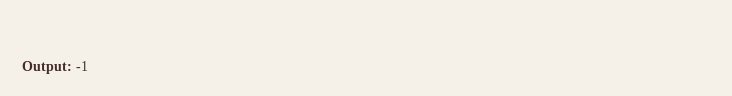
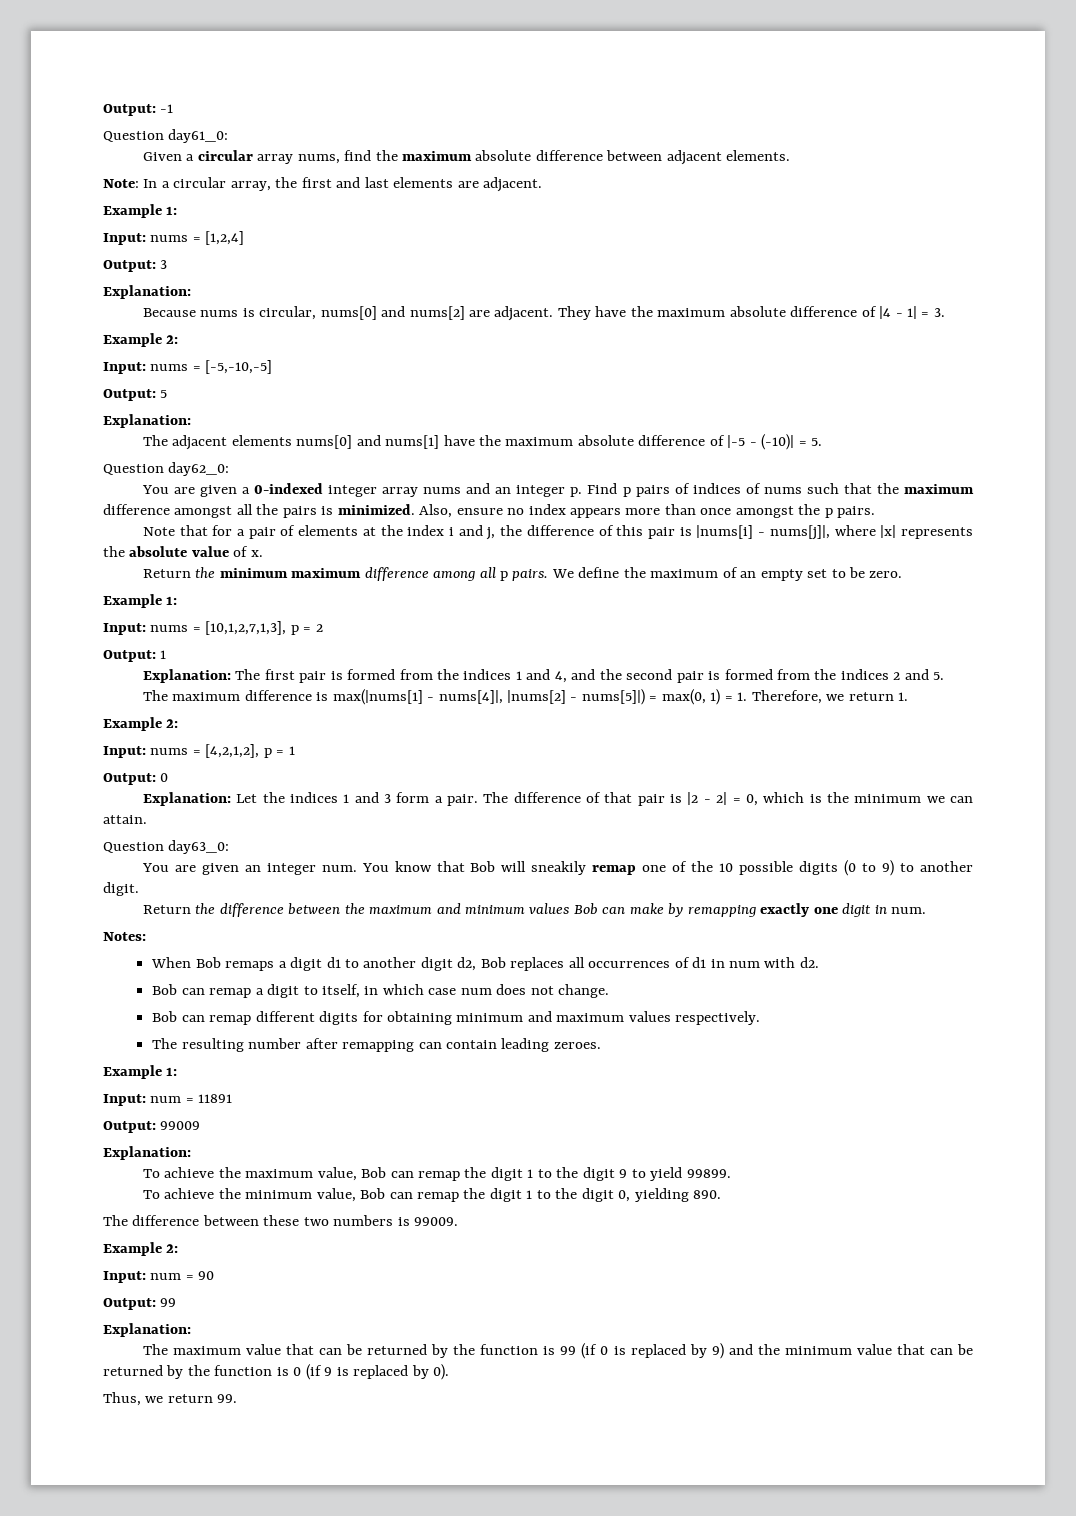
(88, 66) none -> [103,129,229,143] [142,150,791,165] [103,177,543,192] [103,204,178,218] [103,231,245,245] [103,260,168,272] [103,285,191,299] [142,306,945,321] [103,333,179,347] [103,360,273,374] [103,389,168,401] [103,414,191,428] [142,434,823,450] [103,462,230,476] [141,483,974,497] [103,504,876,518] [142,525,973,540] [103,546,263,557] [142,567,903,581] [103,594,178,608] [103,621,323,635] [103,650,167,662] [142,669,945,683] [142,689,908,705] [103,717,179,731] [103,744,295,758] [103,773,169,785] [142,792,973,806] [103,815,147,824] [103,840,230,854] [141,860,974,876] [103,882,139,896] [142,903,926,917] [103,932,146,941] [151,957,819,971] [152,984,610,998] [152,1011,761,1025] [152,1038,601,1052] [103,1065,178,1079] [103,1094,233,1106] [103,1121,201,1133] [103,1146,191,1160] [142,1167,731,1181] [142,1188,722,1202] [103,1215,459,1226] [103,1242,179,1256] [103,1271,215,1283] [103,1298,177,1310] [103,1323,191,1337] [142,1343,974,1359] [103,1364,450,1380] [103,1392,238,1406] // Question day61_0: // Given a circular array nums, find the maximum absolute difference between adjacent elements. // Note: In a circular array, the first and last elements are adjacent. // Example 1: // Input: nums = [1,2,4] // Output: 3 // Explanation: // Because nums is circular, nums[0] and nums[2] are adjacent. They have the maximum absolute difference of |4 - 1| = 3. // Example 2: // Input: nums = [-5,-10,-5] // Output: 5 // Explanation: // The adjacent elements nums[0] and nums[1] have the maximum absolute difference of |-5 - (-10)| = 5. // Question day62_0: // You are given a 0-indexed integer array nums and an integer p. Find p pairs of indices of nums such that the maximum difference amongst all the pairs is minimized. Also, ensure no index appears more than once amongst the p pairs. // Note that for a pair of elements at the index i and j, the difference of this pair is |nums[i] - nums[j]|, where |x| represents the absolute value of x. // Return the minimum maximum difference among all p pairs. We define the maximum of an empty set to be zero. // Example 1: // Input: nums = [10,1,2,7,1,3], p = 2 // Output: 1 // Explanation: The first pair is formed from the indices 1 and 4, and the second pair is formed from the indices 2 and 5. // The maximum difference is max(|nums[1] - nums[4]|, |nums[2] - nums[5]|) = max(0, 1) = 1. Therefore, we return 1. // Example 2: // Input: nums = [4,2,1,2], p = 1 // Output: 0 // Explanation: Let the indices 1 and 3 form a pair. The difference of that pair is |2 - 2| = 0, which is the minimum we can attain. // Question day63_0: // You are given an integer num. You know that Bob will sneakily remap one of the 10 possible digits (0 to 9) to another digit. // Return the difference between the maximum and minimum values Bob can make by remapping exactly one digit in num. // Notes: // When Bob remaps a digit d1 to another digit d2, Bob replaces all occurrences of d1 in num with d2. // Bob can remap a digit to itself, in which case num does not change. // Bob can remap different digits for obtaining minimum and maximum values respectively. // The resulting number after remapping can contain leading zeroes. // Example 1: // Input: num = 11891 // Output: 99009 // Explanation: // To achieve the maximum value, Bob can remap the digit 1 to the digit 9 to yield 99899. // To achieve the minimum value, Bob can remap the digit 1 to the digit 0, yielding 890. // The difference between these two numbers is 99009. // Example 2: // Input: num = 90 // Output: 99 // Explanation: // The maximum value that can be returned by the function is 99 (if 0 is replaced by 9) and the minimum value that can be returned by the function is 0 (if 9 is replaced by 0). // Thus, we return 99.

